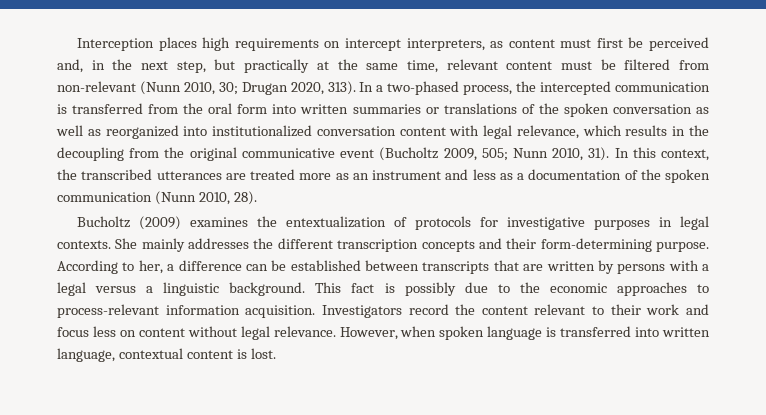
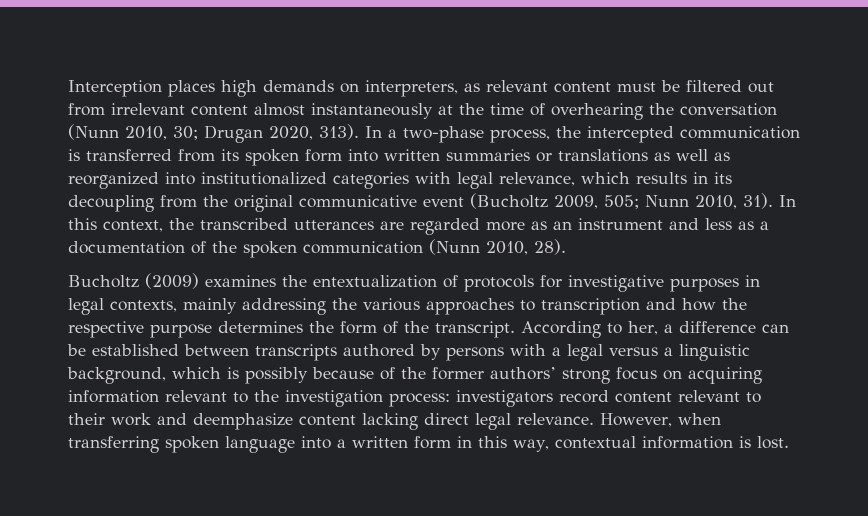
[234,37,709,51] [57,59,438,73] requirements on intercept interpreters, as content must first be perceived and, in the next step, but practically at the same time, -> [263,80,480,97] demands on interpreters, as
[679,60,709,70] [57,81,136,92] from non-relevant -> [748,82,774,93] [68,103,777,120] out from irrelevant content almost instantaneously at the time of overhearing the conversation
[387,81,460,95] two-phased -> [403,126,484,143] two-phase
[183,103,233,114] the oral -> [221,149,299,166] its spoken
[521,103,692,117] of the spoken conversation -> (648, 155) none
[316,126,446,136] conversation content -> [333,172,409,189] categories
[688,125,709,136] the -> [714,172,732,184] its
[250,169,295,180] treated -> [410,218,480,235] regarded
[57,238,709,252] contexts. She mainly addresses the different transcription concepts and their form-determining purpose. -> [110,298,747,315] [68,321,515,338] contexts, mainly addressing the various approaches to transcription and how the respective purpose determines the form of the transcript.
[493,260,595,271] that are written -> [343,344,415,357] authored
[229,282,709,296] [57,304,476,318] background. This fact is possibly due to the economic approaches to process-relevant information acquisition. Investigators record the -> [67,367,762,384] [68,390,609,407] background, which is possibly because of the former authors’ strong focus on acquiring information relevant to the investigation process: investigators record
[57,326,237,337] focus less on content without -> [193,413,469,430] deemphasize content lacking direct
(437, 331) none -> [68,436,159,453] transferring
[546,326,711,337] [57,348,233,362] is transferred into written language, contextual content -> [301,436,733,452] into a written form in this way, contextual information

